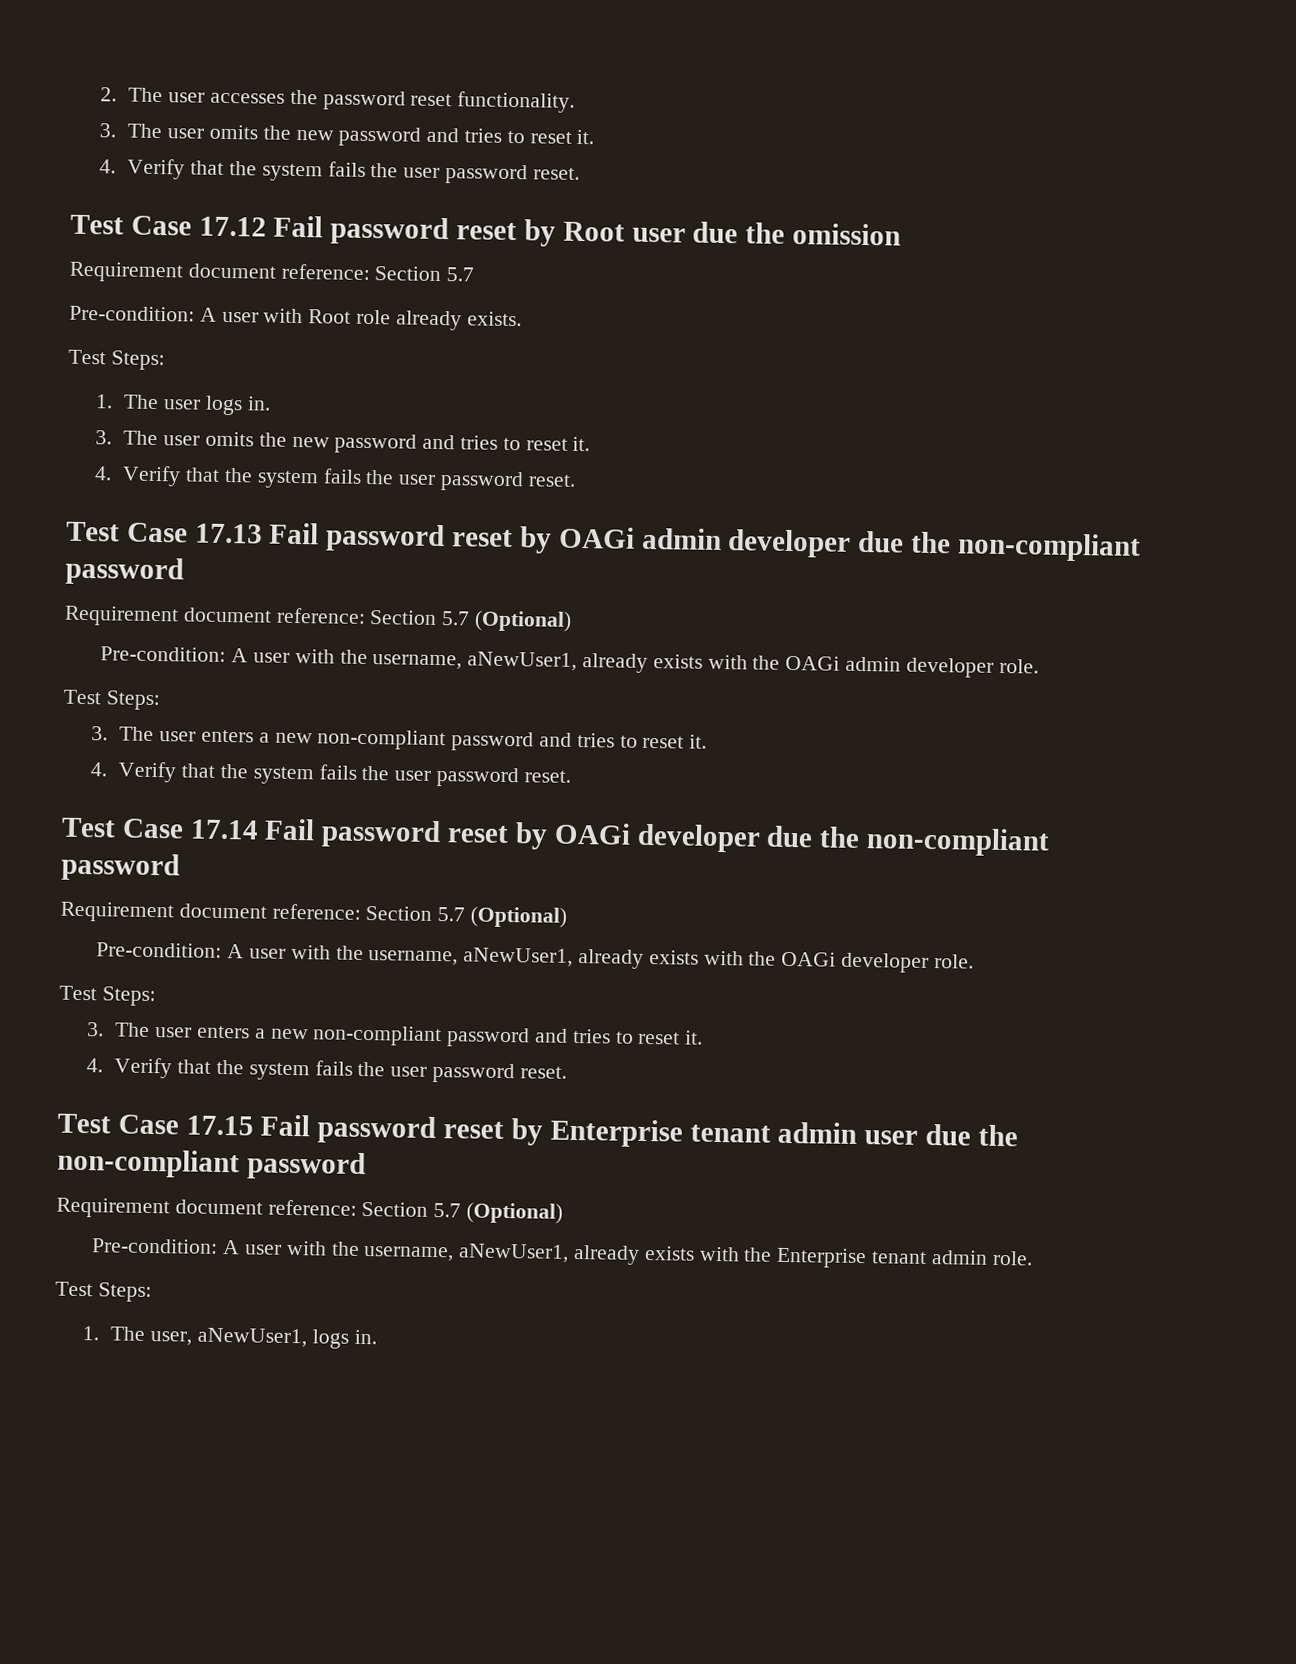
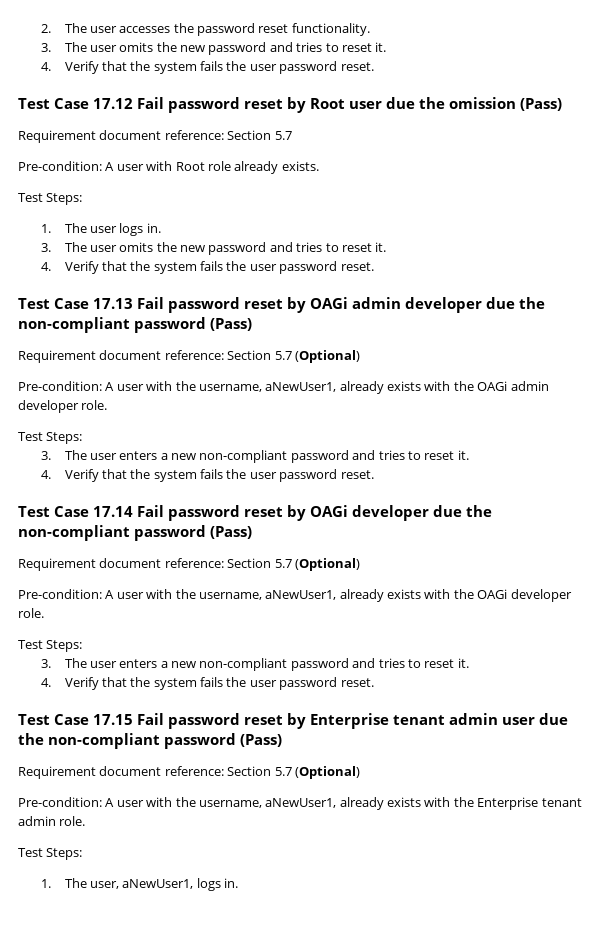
(902, 234) none -> [519,98,562,111] (Pass)
(184, 571) none -> [210,318,252,331] (Pass)
(180, 867) none -> [210,526,252,539] (Pass)
(366, 1166) none -> [240,734,282,747] (Pass)

